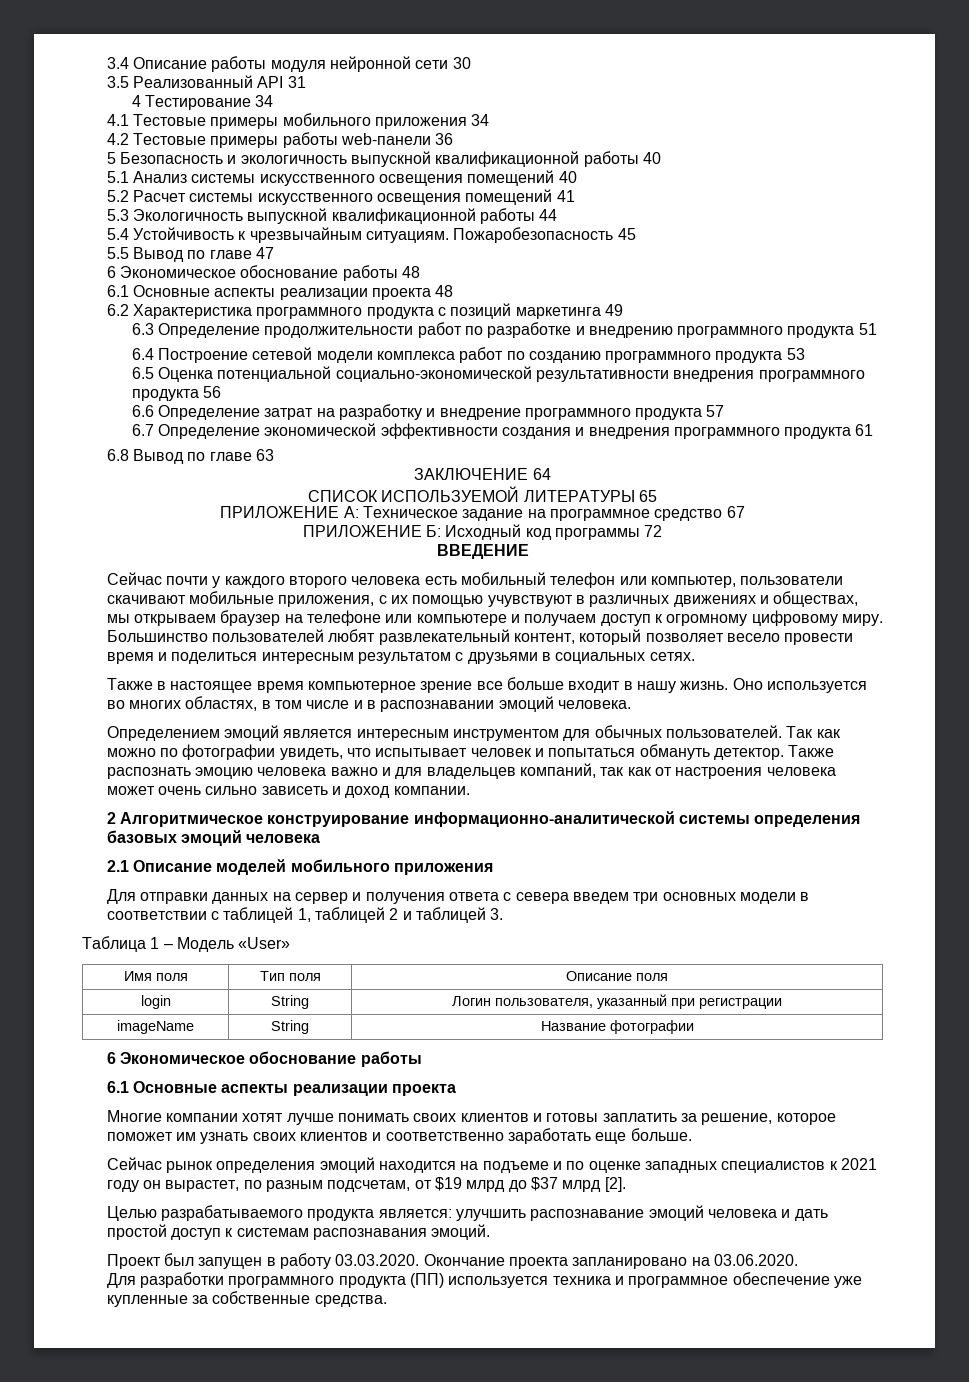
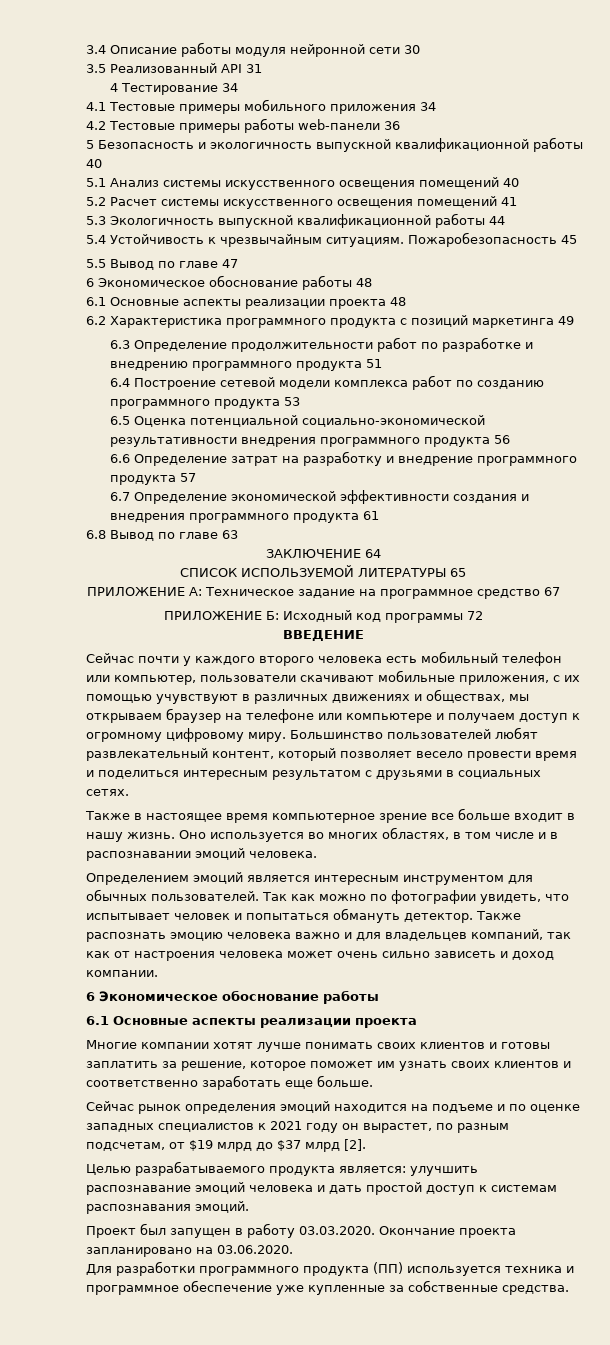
[106,811,861,827] [106,830,321,846] [106,859,494,875] [106,889,810,904] [106,907,504,923] [82,936,291,952] [123,971,188,981] [259,971,321,981] [566,971,668,981] [140,995,171,1009] [271,995,309,1009] [452,994,782,1009] [117,1020,194,1034] [271,1020,309,1034] [540,1020,694,1034] // 2 Алгоритмическое конструирование информационно-аналитической системы определения базовых эмоций человека // 2.1 Описание моделей мобильного приложения // Для отправки данных на сервер и получения ответа с севера введем три основных модели в соответствии с таблицей 1, таблицей 2 и таблицей 3. // Таблица 1 – Модель «User» // Имя поля | Тип поля | Описание поля // login | String | Логин пользователя, указанный при регистрации // imageName | String | Название фотографии -> (158, 973) none

